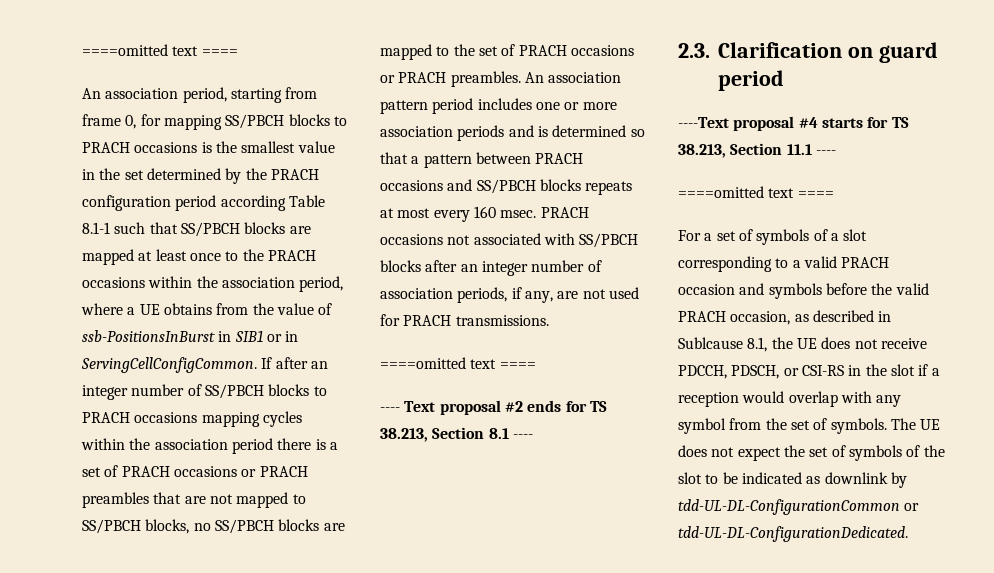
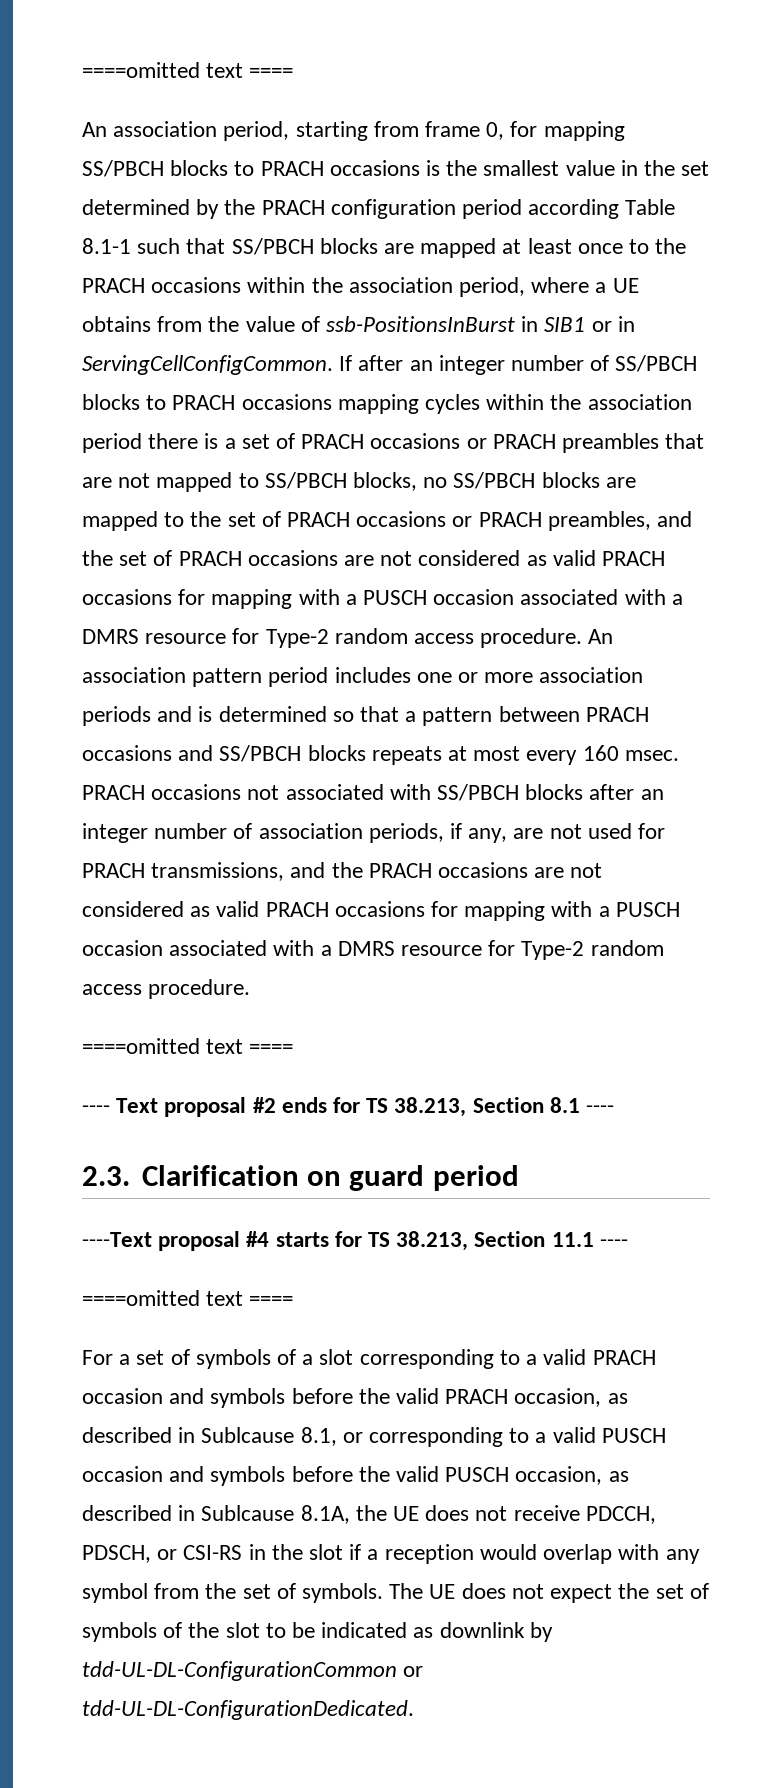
[450,71,521,87] preambles. -> [547,511,693,531] [82,550,666,566] [82,589,683,609] [82,628,583,648] preambles, and the set of PRACH occasions are not considered as valid PRACH occasions for mapping with a PUSCH occasion associated with a DMRS resource for Type-2 random access procedure.
[455,315,549,326] transmissions. -> [151,862,603,881] [82,901,680,921] [82,940,664,960] [82,979,251,999] transmissions, and the PRACH occasions are not considered as valid PRACH occasions for mapping with a PUSCH occasion associated with a DMRS resource for Type-2 random access procedure.
(768, 344) none -> [342,1427,666,1447] [82,1466,629,1486] [82,1505,350,1524] or corresponding to a valid PUSCH occasion and symbols before the valid PUSCH occasion, as described in Sublcause 8.1A,

